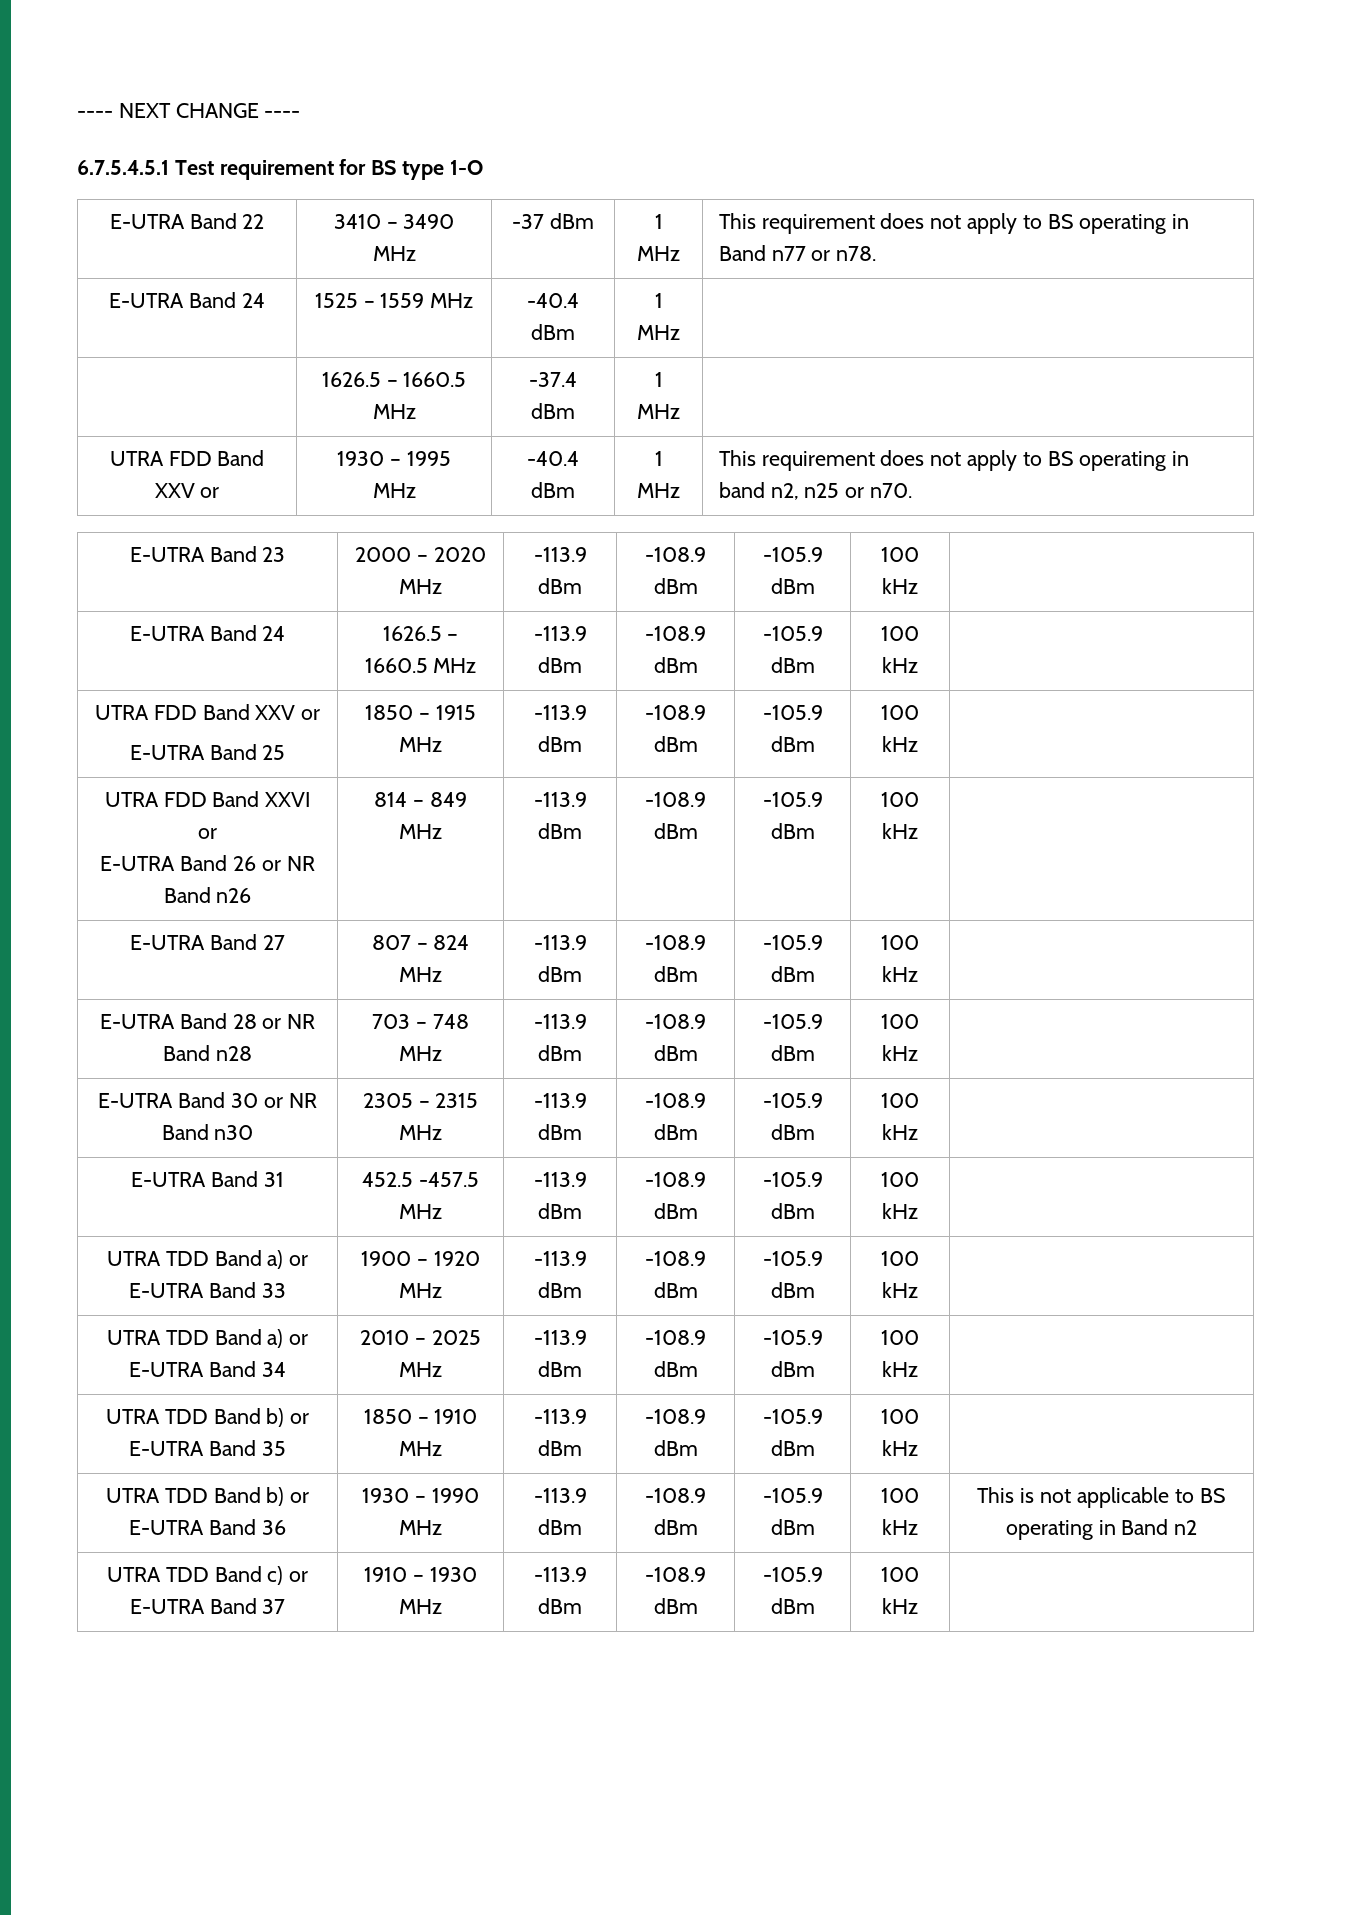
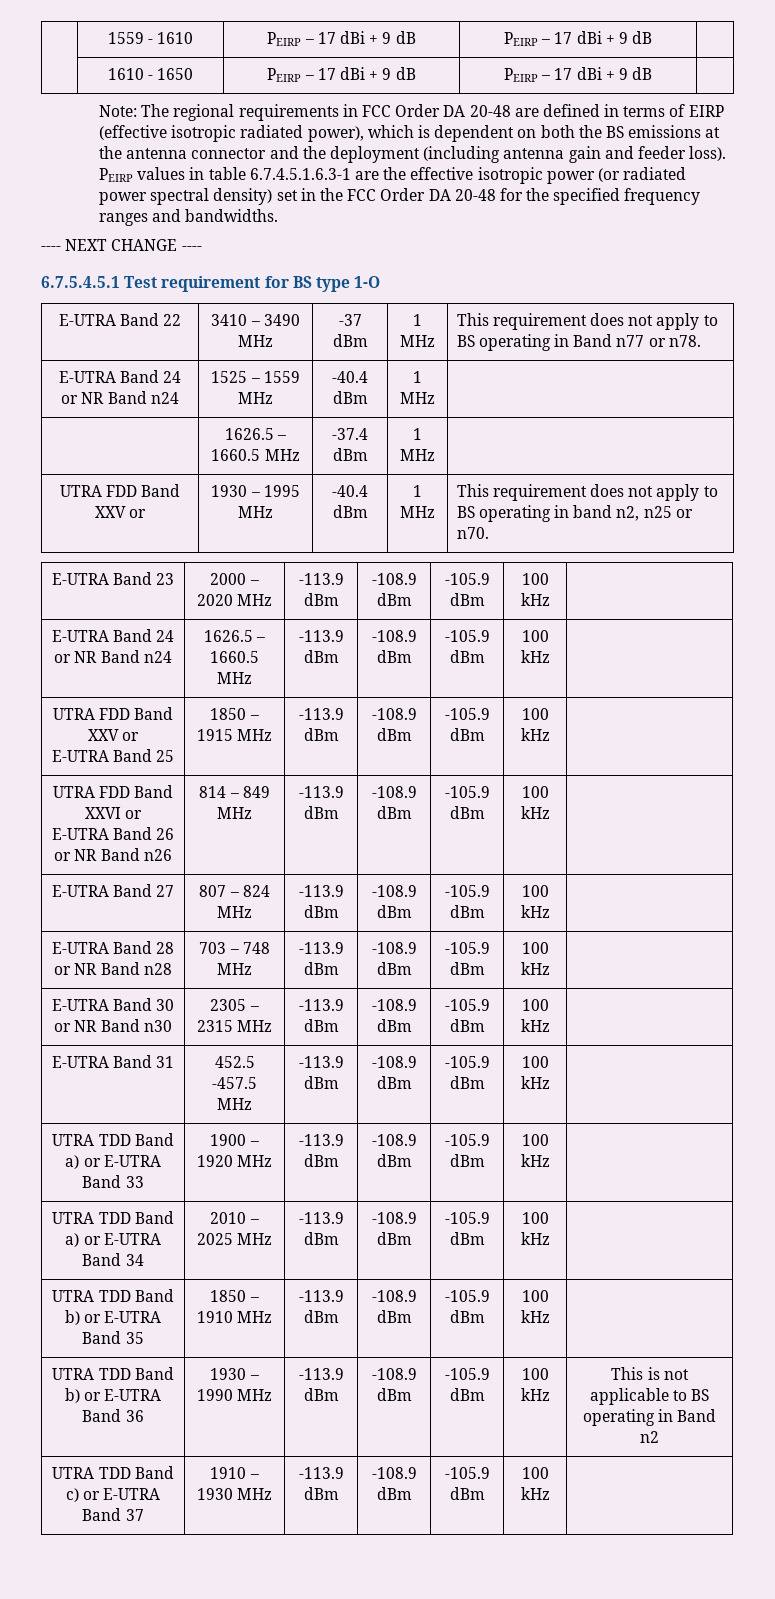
(77, 114) none -> [107,32,194,44] [267,31,416,46] [503,31,653,46] [107,68,194,80] [267,67,416,82] [503,67,653,82] [99,104,724,121] [99,125,721,142] [99,146,727,163] [99,167,687,184] [99,188,701,205] [99,209,279,226] | 1559 - 1610 | PEIRP – 17 dBi + 9 dB | PEIRP – 17 dBi + 9 dB | // | 1610 - 1650 | PEIRP – 17 dBi + 9 dB | PEIRP – 17 dBi + 9 dB | // Note: The regional requirements in FCC Order DA 20-48 are defined in terms of EIRP (effective isotropic radiated power), which is dependent on both the BS emissions at the antenna connector and the deployment (including antenna gain and feeder loss). PEIRP values in table 6.7.4.5.1.6.3-1 are the effective isotropic power (or radiated power spectral density) set in the FCC Order DA 20-48 for the specified frequency ranges and bandwidths. //
(265, 300) none -> [61,391,179,404] or NR Band n24
(286, 633) none -> [54,650,172,663] or NR Band n24

